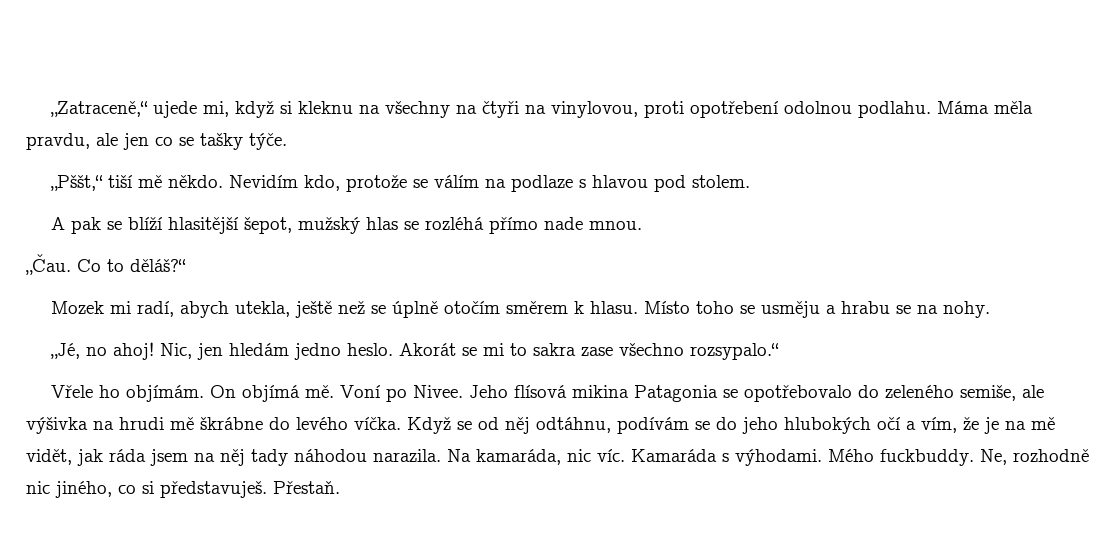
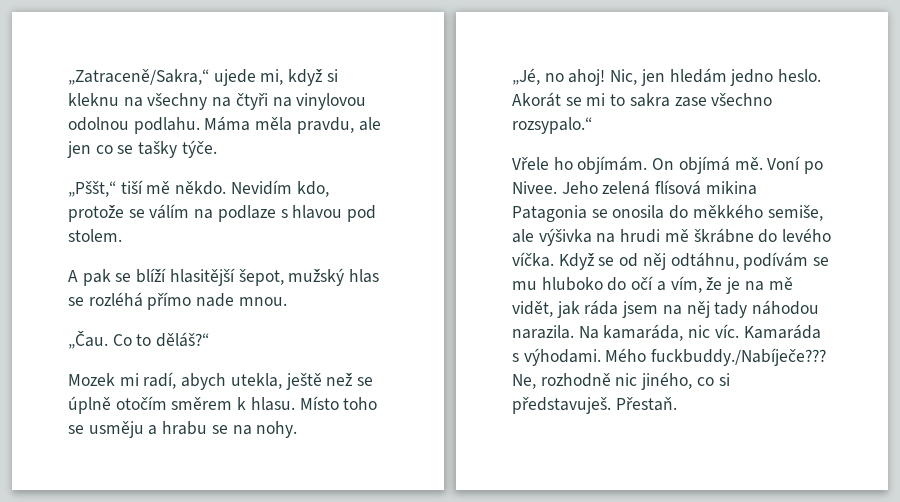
[51,101,149,117] „Zatraceně,“ -> [68,69,209,85] „Zatraceně/Sakra,“
[551,101,780,118] vinylovou, proti opotřebení -> [296,93,367,110] vinylovou
(509, 391) none -> [602,180,651,195] zelená
[744,385,955,402] opotřebovalo do zeleného -> [612,204,763,219] onosila do měkkého
[716,417,871,434] do jeho hlubokých -> [512,277,627,291] mu hluboko do
[880,449,974,466] fuckbuddy. -> [651,348,827,366] fuckbuddy./Nabíječe???

